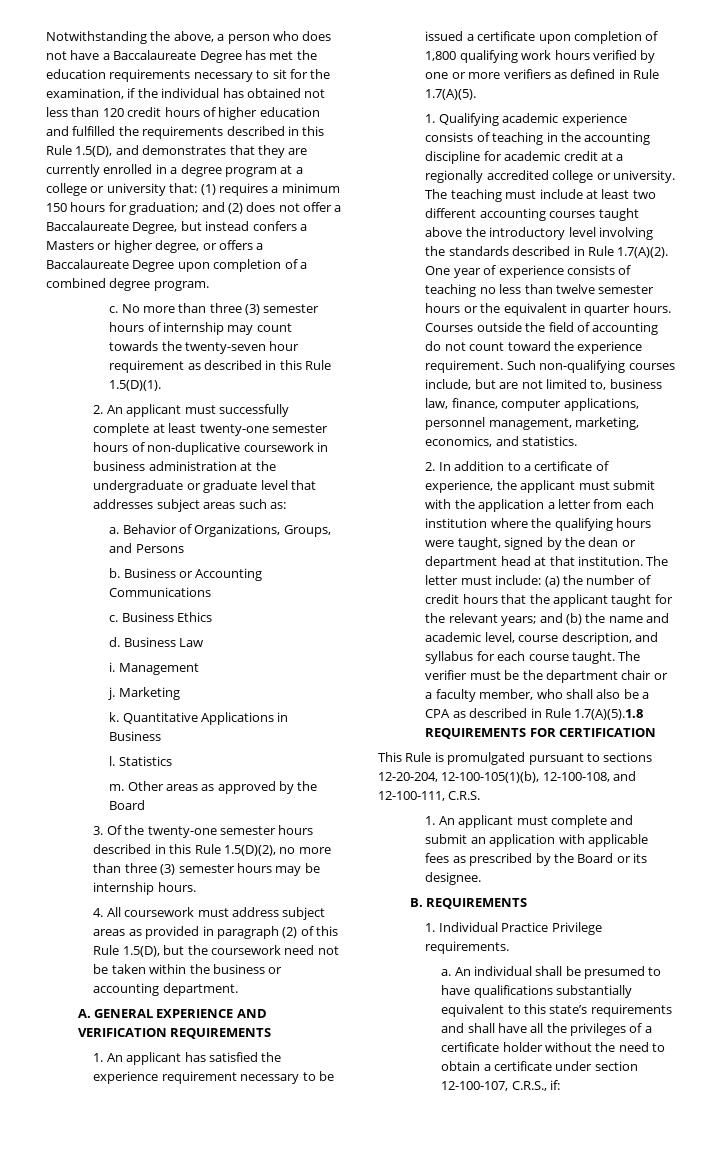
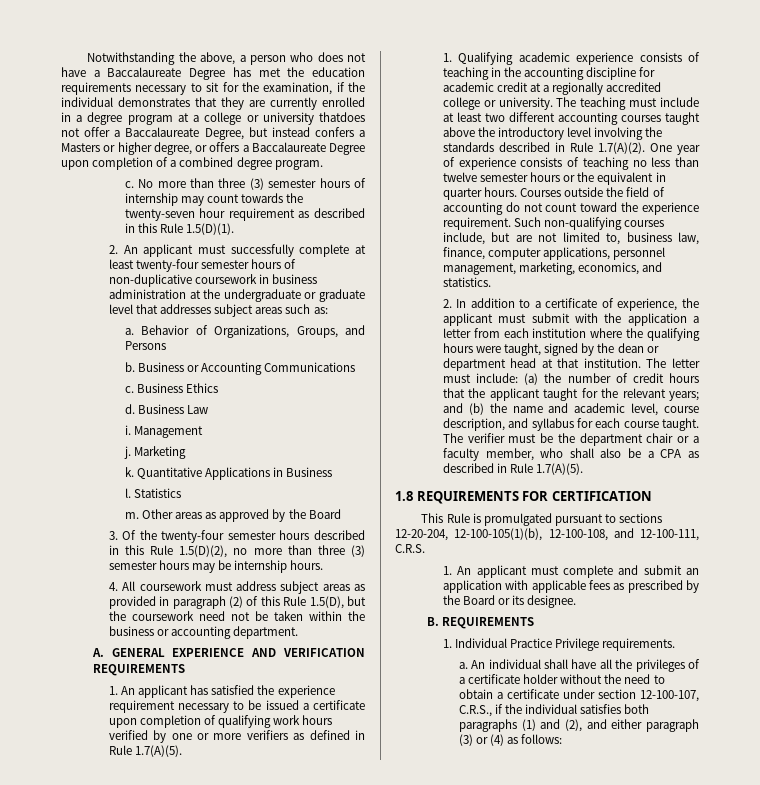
[222,88,326,98] [46,107,320,120] [46,126,325,139] [46,145,139,157] has obtained not less than 120 credit hours of higher education and fulfilled the requirements described in this Rule 1.5(D), and -> (113, 102) none
[169,183,340,196] [46,202,276,215] that: (1) requires a minimum 150 hours for graduation; and (2) does -> [319,112,365,122] thatdoes
[199,424,269,436] twenty-one -> [136,259,200,272] twenty-four
[147,826,217,838] twenty-one -> [161,530,225,543] twenty-four
[425,51,457,61] 1,800 -> (217, 720) none
[574,709,644,720] 1.7(A)(5).1.8 -> [536,463,584,475] [395,491,413,501] 1.7(A)(5). // 1.8
[565,966,662,979] [441,985,632,998] [441,1004,672,1017] [441,1023,495,1033] be presumed to have qualifications substantially equivalent to this state’s requirements and shall -> (569, 664) none
[549,1080,560,1090] if: -> [494,704,650,714] [458,719,699,732] [458,734,563,746] if the individual satisfies both paragraphs (1) and (2), and either paragraph (3) or (4) as follows:

